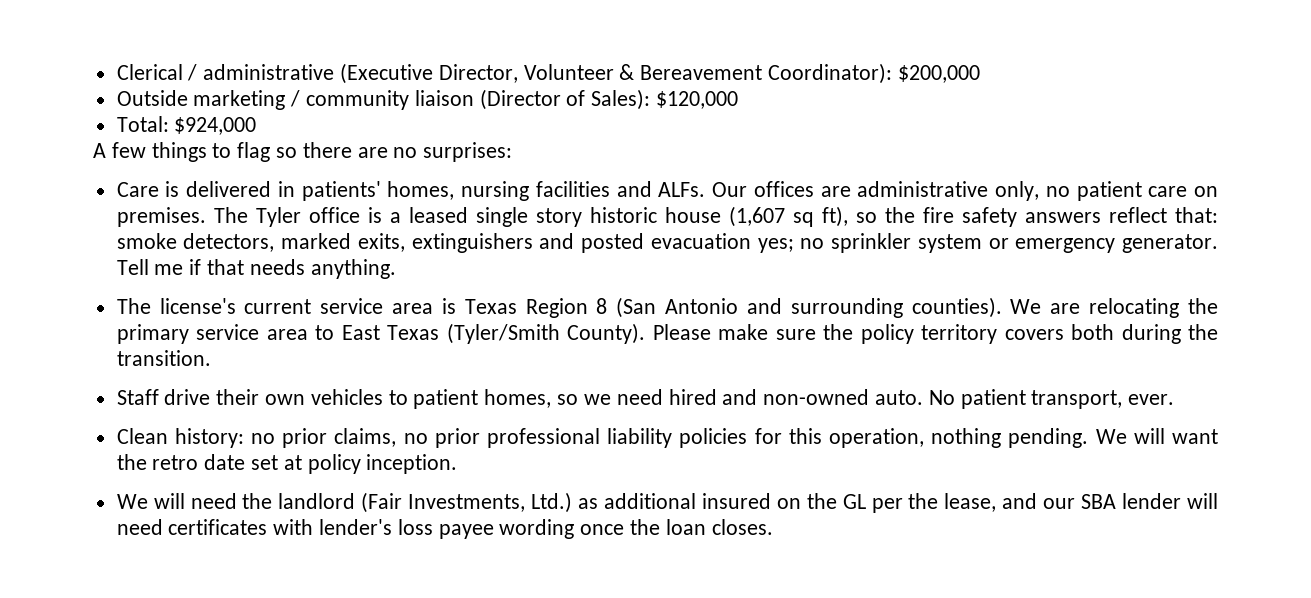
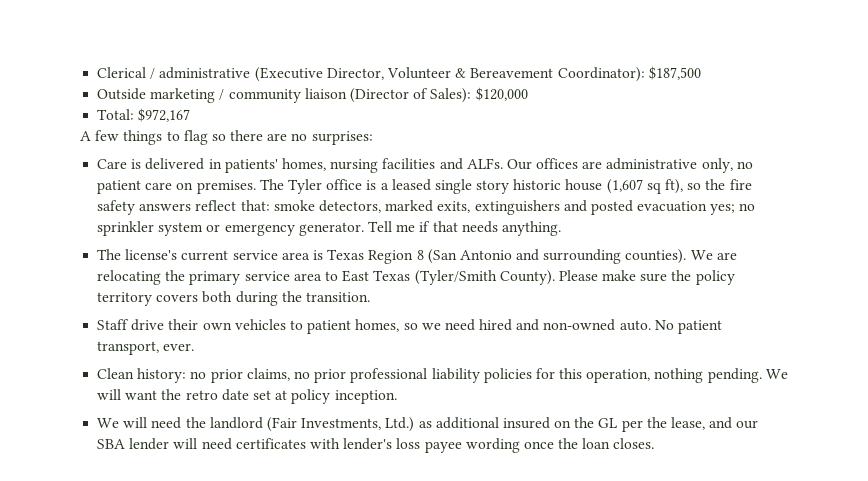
[897,65,980,83] $200,000 -> [648,66,701,80] $187,500
[174,117,257,135] $924,000 -> [138,108,191,122] $972,167

